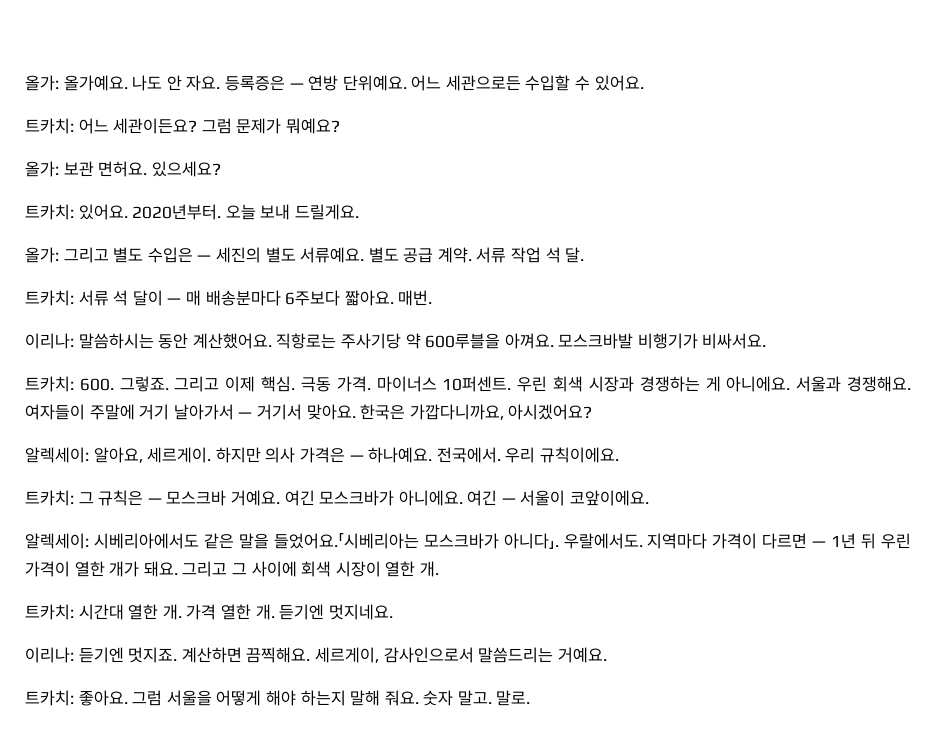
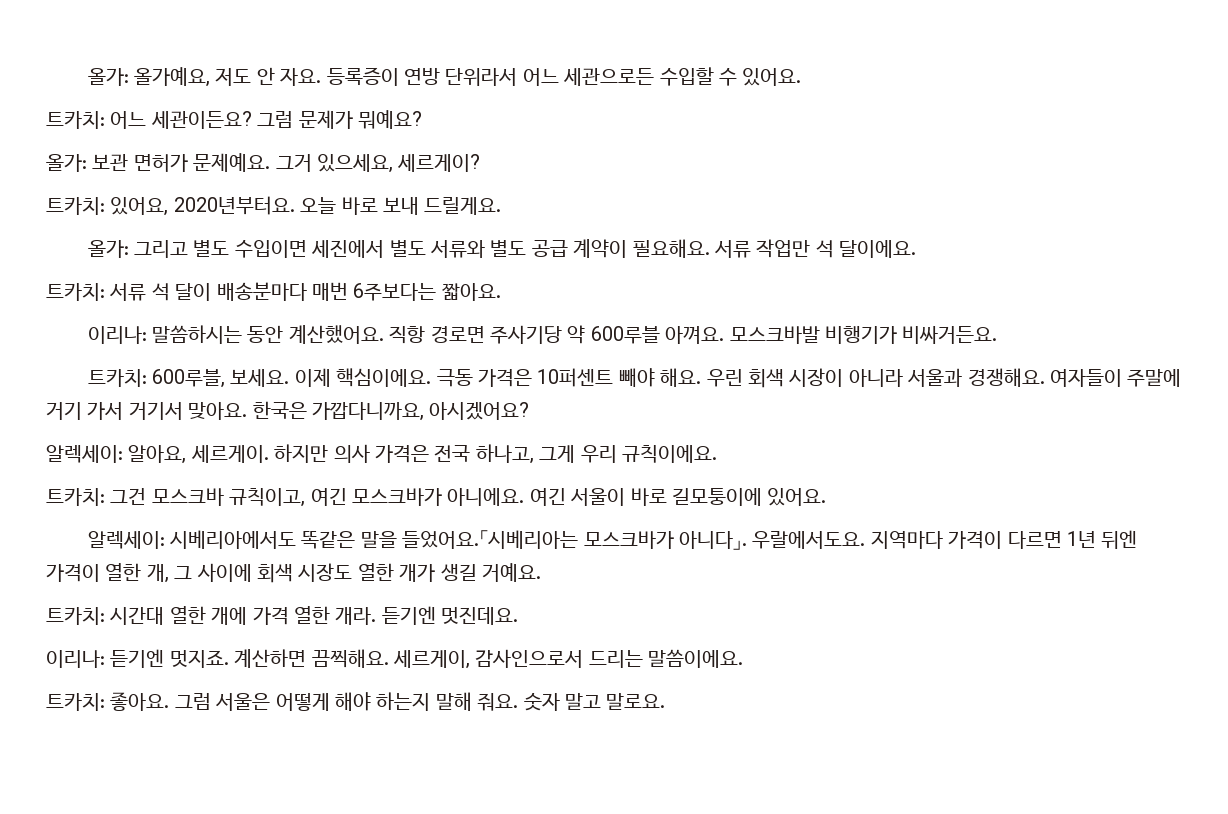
[25,75,407,91] 올가: 올가예요. 나도 안 자요. 등록증은 — 연방 단위예요. -> [87,67,518,87] 올가: 올가예요, 저도 안 자요. 등록증이 연방 단위라서
[98,161,221,177] [25,204,256,220] 면허요. 있으세요? // 트카치: 있어요. 2020년부터. 오늘 -> [133,153,481,173] [46,196,378,216] 면허가 문제예요. 그거 있으세요, 세르게이? // 트카치: 있어요, 2020년부터요. 오늘 바로
[147,247,585,263] 수입은 — 세진의 별도 서류예요. 별도 공급 계약. 서류 작업 석 달. -> [234,239,917,258] 수입이면 세진에서 별도 서류와 별도 공급 계약이 필요해요. 서류 작업만 석 달이에요.
[167,290,341,306] — 매 배송분마다 6주보다 -> [216,282,437,301] 배송분마다 매번 6주보다는
[398,290,433,306] 매번. -> (501, 292) none
[276,333,337,349] 직항로는 -> [389,326,485,344] 직항 경로면
[425,333,501,349] 600루블을 -> [590,326,660,344] 600루블
[702,333,767,349] [25,376,791,392] 비싸서요. // 트카치: 600. 그렇죠. 그리고 이제 핵심. 극동 가격. 마이너스 10퍼센트. 우린 회색 시장과 경쟁하는 게 아니에요. -> [902,326,998,344] [87,368,903,388] 비싸거든요. // 트카치: 600루블, 보세요. 이제 핵심이에요. 극동 가격은 10퍼센트 빼야 해요. 우린 회색 시장이 아니라
[173,404,253,420] 날아가서 — -> [87,402,124,420] 가서
[349,447,501,463] — 하나예요. 전국에서. -> [434,444,576,464] 전국 하나고, 그게
[78,490,650,506] 그 규칙은 — 모스크바 거예요. 여긴 모스크바가 아니에요. 여긴 — 서울이 코앞이에요. -> [110,488,827,507] 그건 모스크바 규칙이고, 여긴 모스크바가 아니에요. 여긴 서울이 바로 길모퉁이에 있어요.
[203,533,234,549] 같은 -> [301,531,356,549] 똑같은
[563,533,643,549] 우랄에서도. -> [752,531,866,549] 우랄에서도요.
[812,533,912,549] [25,561,439,577] — 1년 뒤 우린 가격이 열한 개가 돼요. 그리고 그 사이에 회색 시장이 열한 개. -> [1066,530,1138,549] [46,563,541,583] 1년 뒤엔 가격이 열한 개, 그 사이에 회색 시장도 열한 개가 생길 거예요.
[162,604,182,620] 개. -> [211,607,248,625] 개에
[255,604,393,620] 개. 듣기엔 멋지네요. -> [335,606,519,625] 개라. 듣기엔 멋진데요.
[478,647,607,663] 말씀드리는 거예요. -> [588,649,744,668] 드리는 말씀이에요.
[166,690,212,706] 서울을 -> [215,693,271,711] 서울은
[457,690,531,706] 말고. 말로. -> [564,693,666,710] 말고 말로요.

